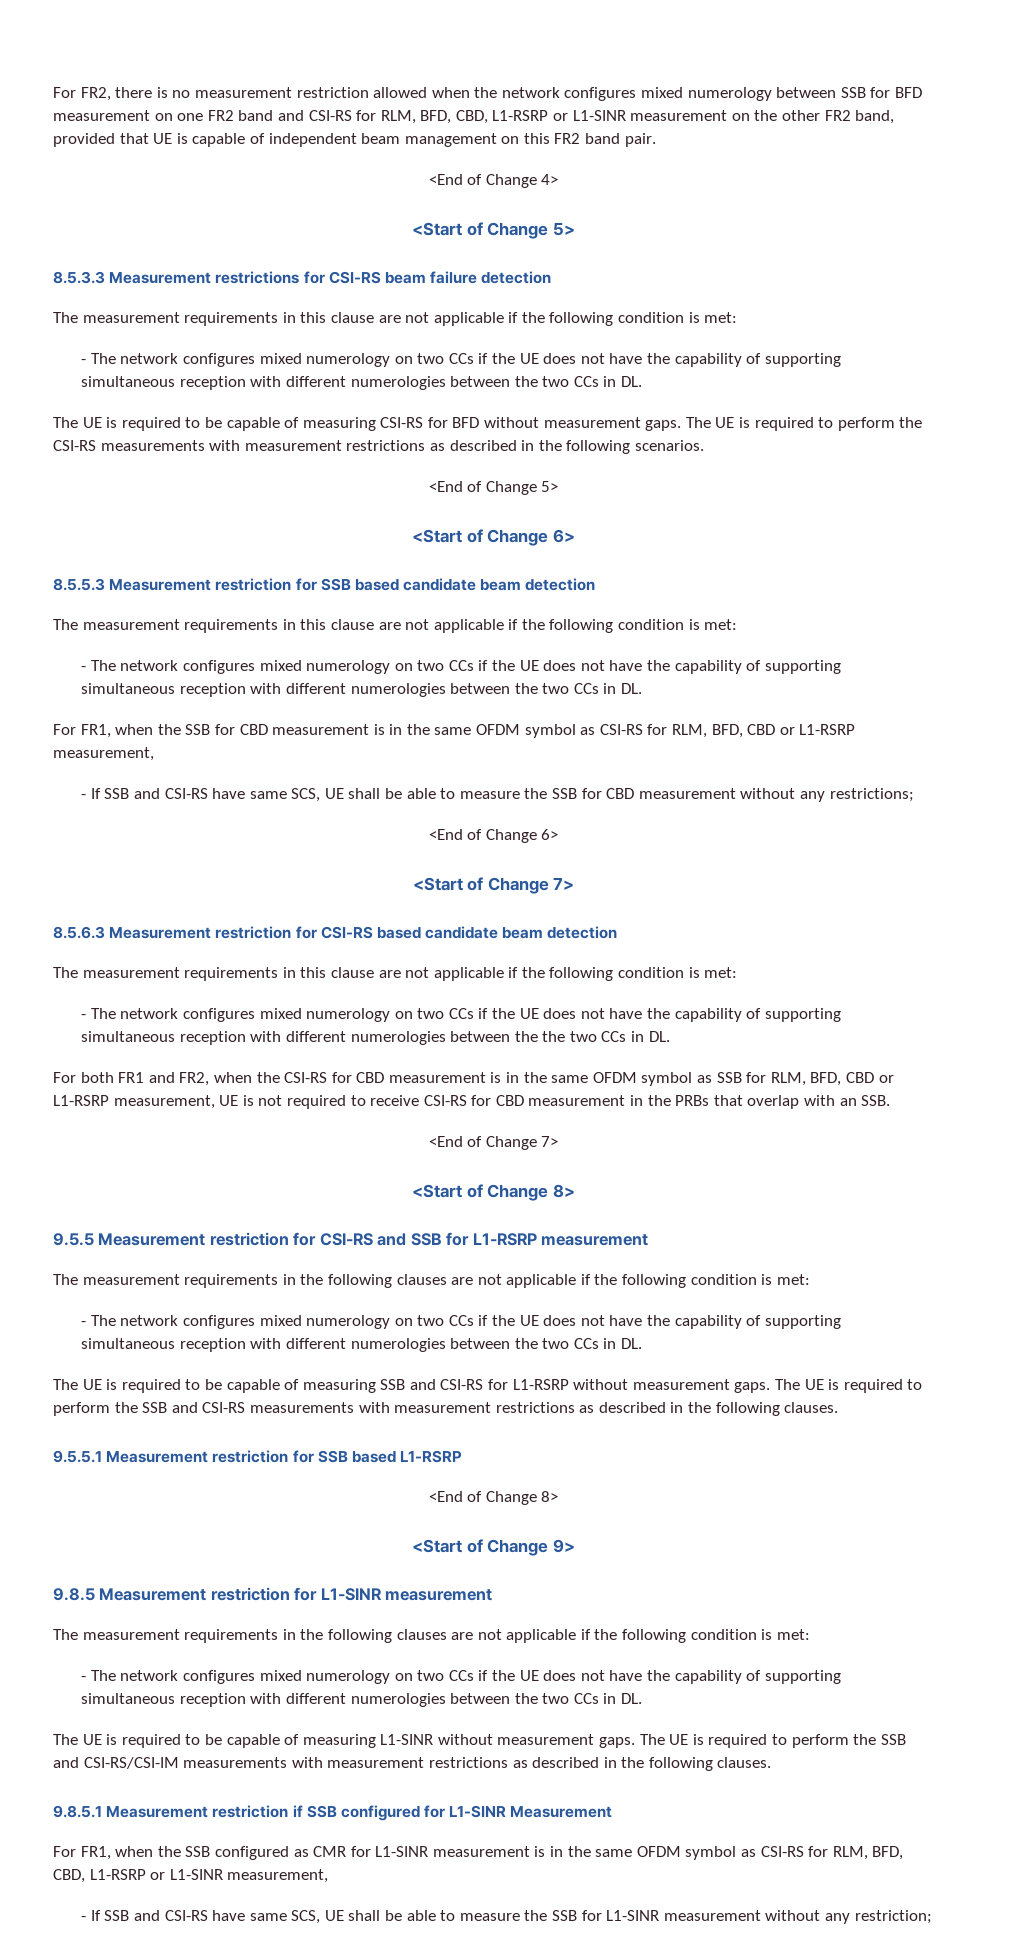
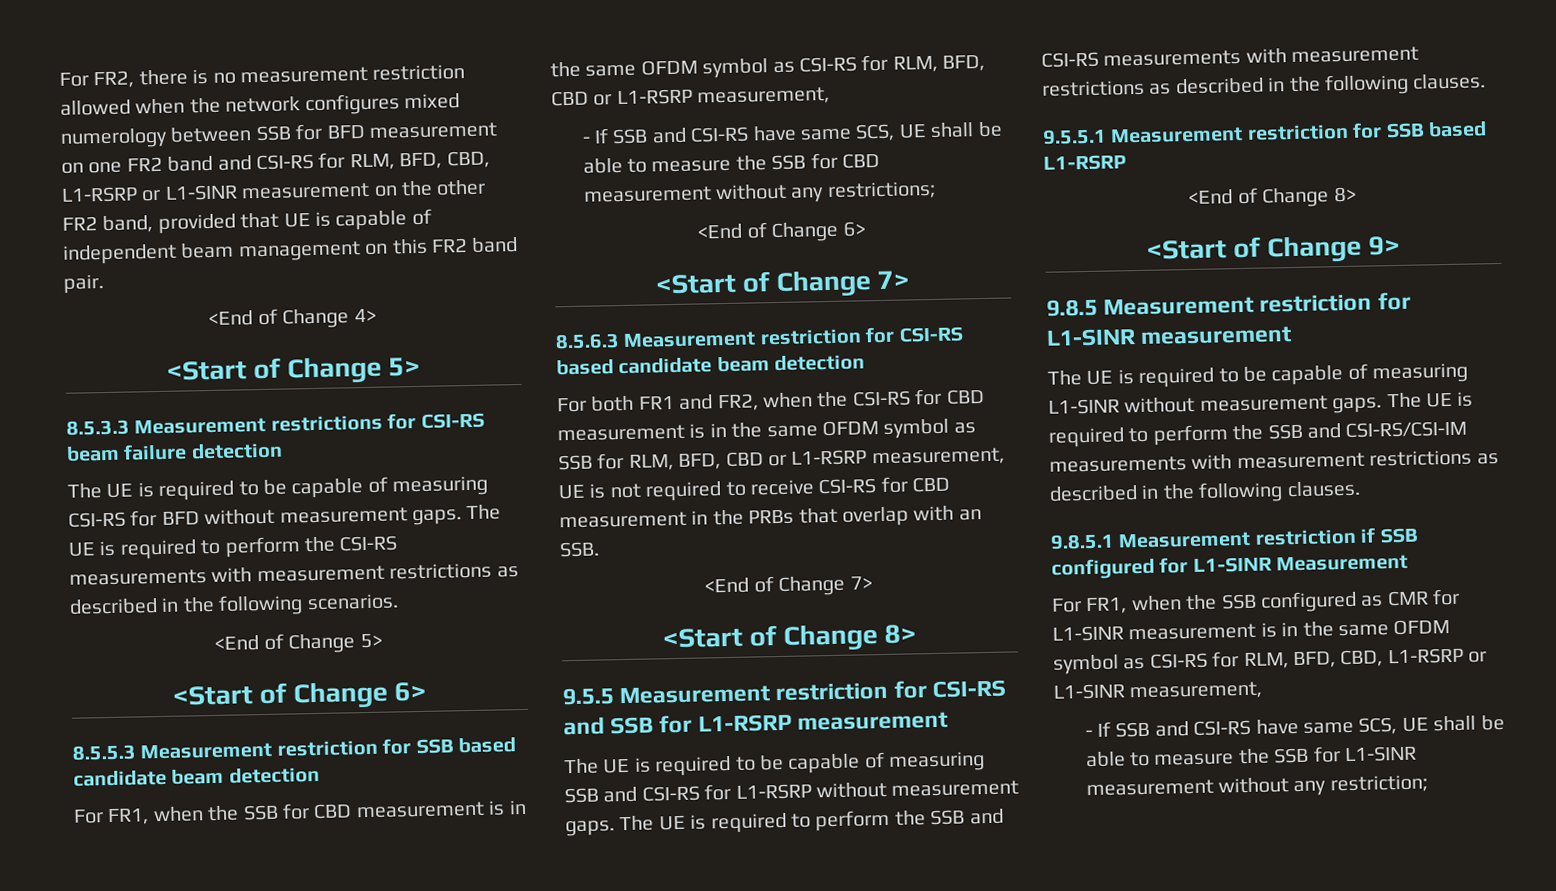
[53,312,738,326] [81,353,841,367] [81,376,643,390] // The measurement requirements in this clause are not applicable if the following condition is met: // - The network configures mixed numerology on two CCs if the UE does not have the capability of supporting simultaneous reception with different numerologies between the two CCs in DL. -> (283, 451) none
[53,619,738,633] [81,660,841,674] [81,683,643,697] // The measurement requirements in this clause are not applicable if the following condition is met: // - The network configures mixed numerology on two CCs if the UE does not have the capability of supporting simultaneous reception with different numerologies between the two CCs in DL. -> (320, 775) none
[53,967,738,981] [81,1008,841,1022] [81,1031,670,1045] // The measurement requirements in this clause are not applicable if the following condition is met: // - The network configures mixed numerology on two CCs if the UE does not have the capability of supporting simultaneous reception with different numerologies between the the two CCs in DL. -> (866, 363) none
[53,1274,810,1288] [81,1315,841,1329] [81,1338,643,1352] // The measurement requirements in the following clauses are not applicable if the following condition is met: // - The network configures mixed numerology on two CCs if the UE does not have the capability of supporting simultaneous reception with different numerologies between the two CCs in DL. -> (948, 721) none
[53,1629,810,1643] [81,1670,841,1684] [81,1693,643,1707] // The measurement requirements in the following clauses are not applicable if the following condition is met: // - The network configures mixed numerology on two CCs if the UE does not have the capability of supporting simultaneous reception with different numerologies between the two CCs in DL. -> (1293, 335) none

